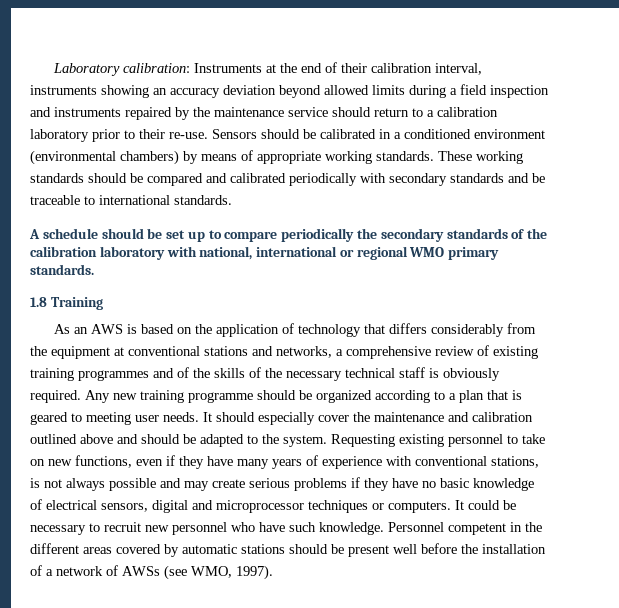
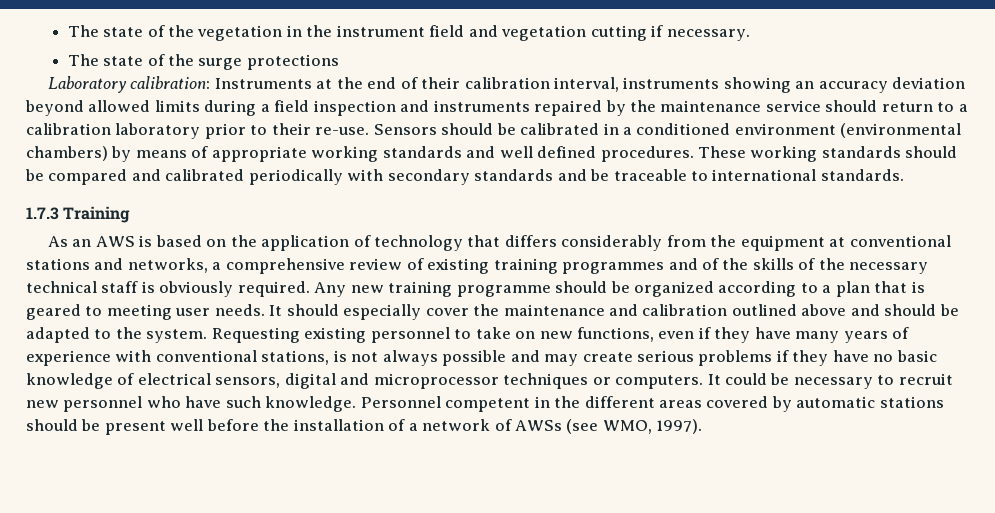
(53, 69) none -> [67,25,750,41] [67,54,339,70] The state of the vegetation in the instrument field and vegetation cutting if necessary. // The state of the surge protections //
[376,151,434,161] standards. -> [382,146,694,162] standards and well defined procedures.
[29,228,548,242] [30,246,500,260] [30,264,94,275] [30,297,47,307] A schedule should be set up to compare periodically the secondary standards of the calibration laboratory with national, international or regional WMO primary standards. // 1.8 -> [26,207,59,220] 1.7.3

